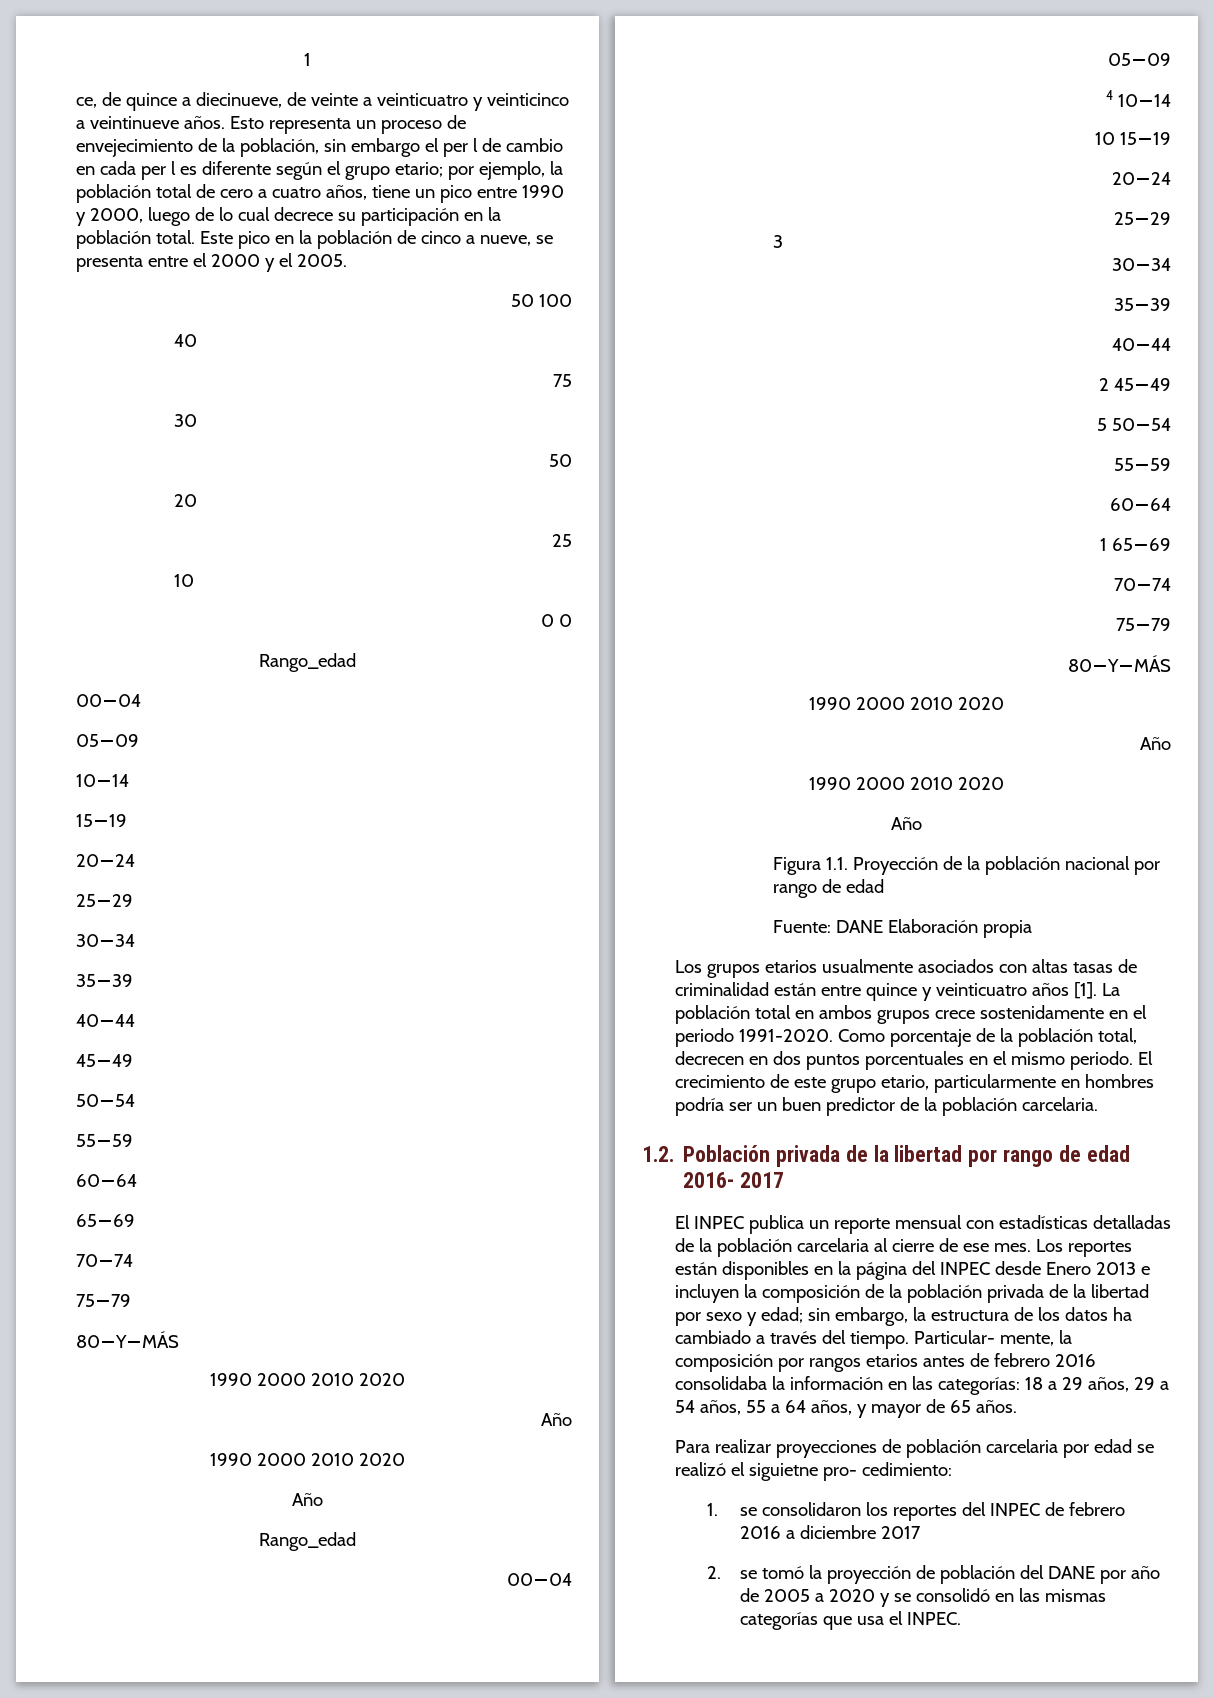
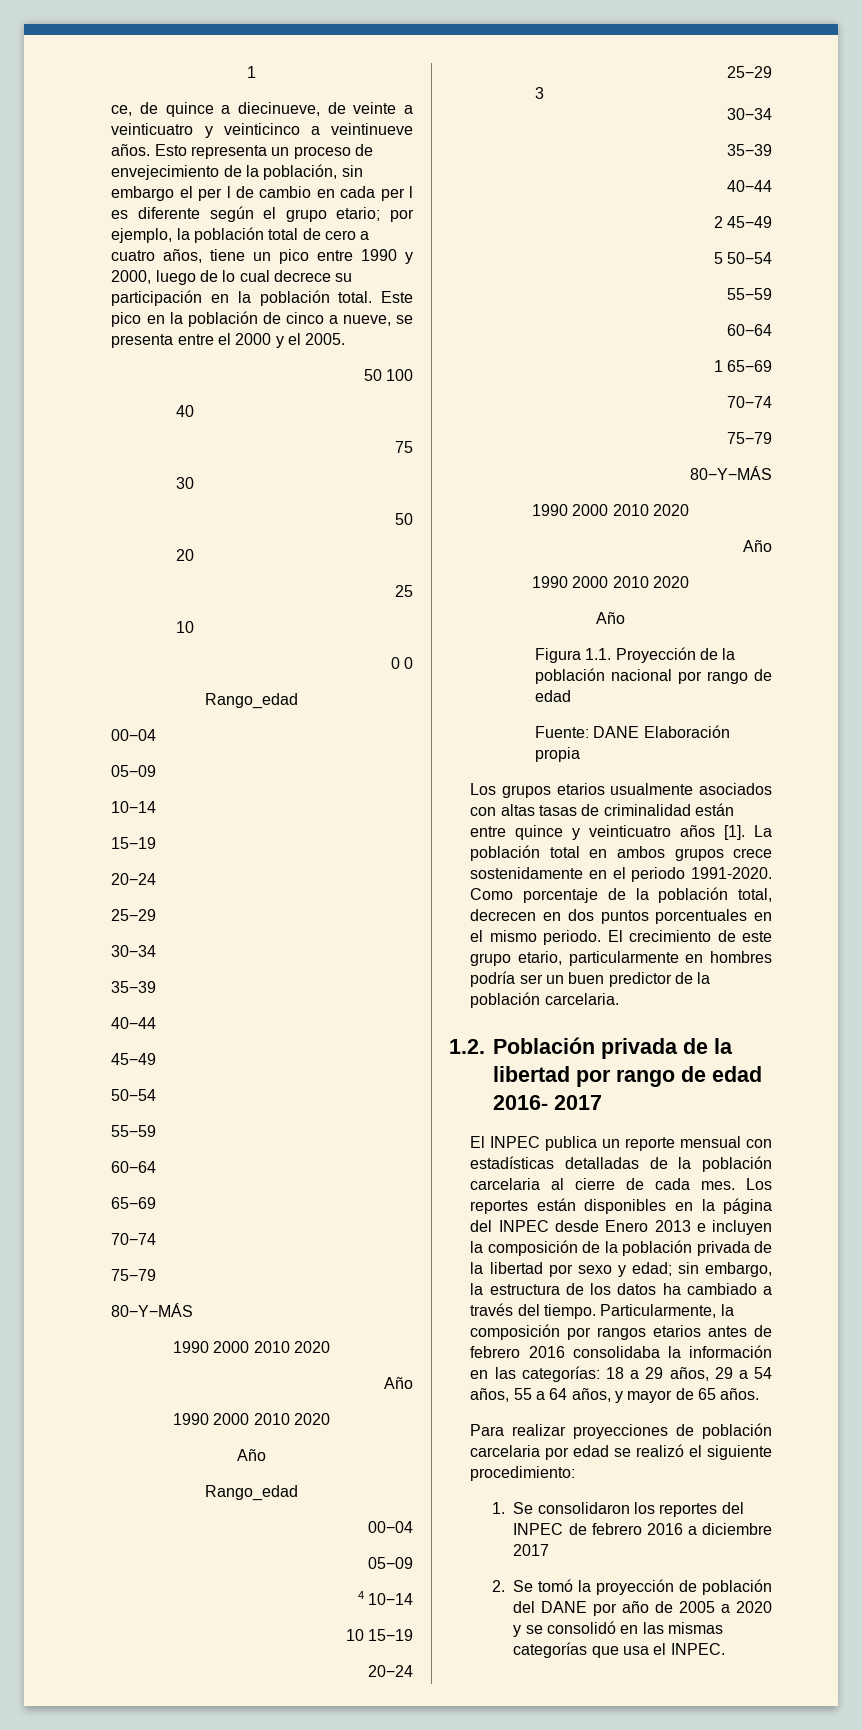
[962,1243,989,1252] ese -> [655,1178,691,1190] cada
[913,1330,1054,1346] Particular- mente, -> [600,1304,717,1318] Particularmente,
[748,1462,952,1481] siguietne pro- cedimiento: -> [707,1445,772,1460] [470,1466,576,1481] siguiente procedimiento:
[740,1507,758,1516] se -> [513,1502,534,1514] Se
[740,1570,758,1579] se -> [513,1580,534,1592] Se

